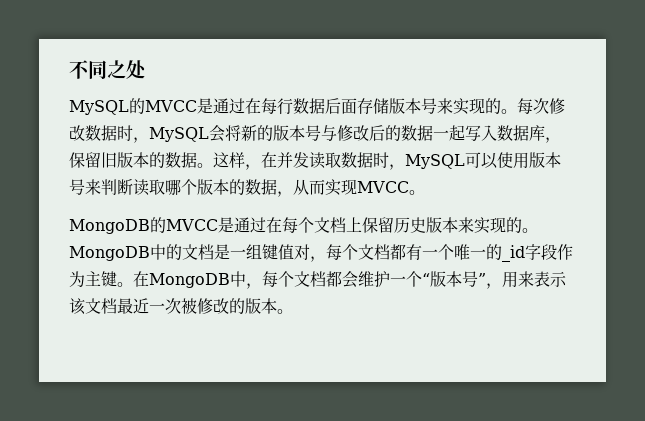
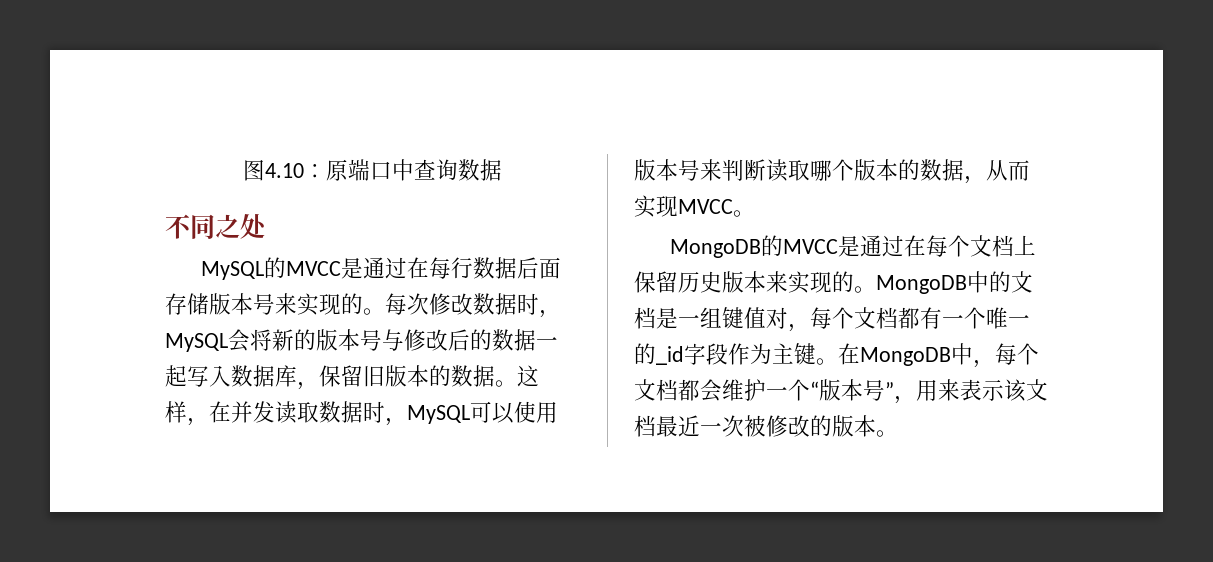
(69, 69) none -> [242,159,502,181] 图4.10：原端口中查询数据 //

